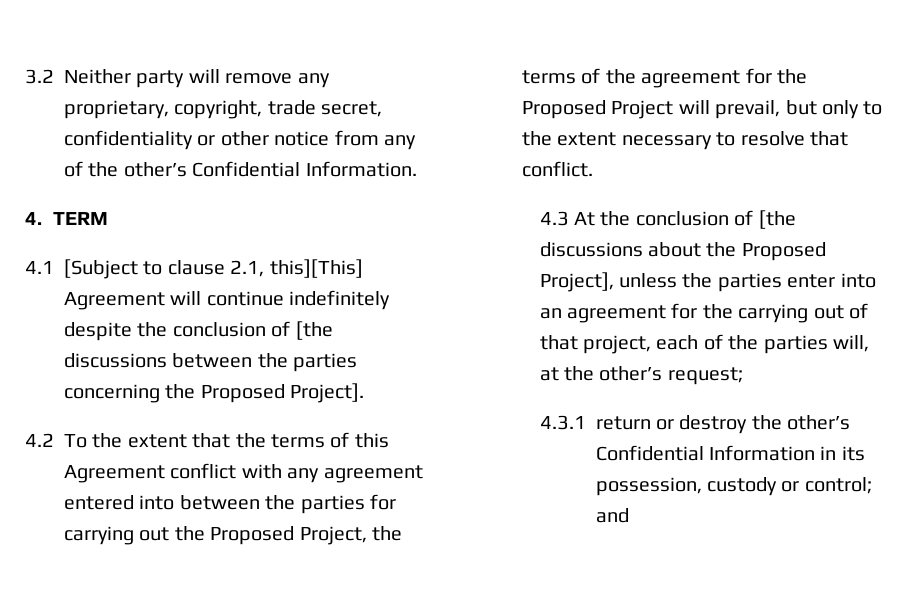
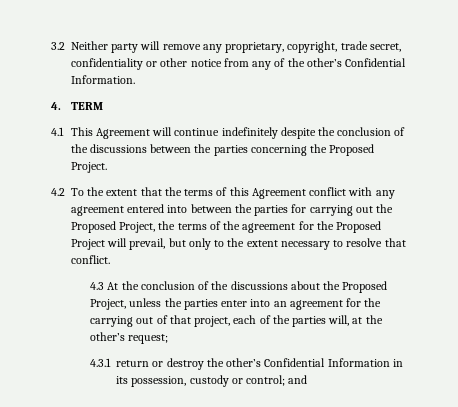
[64,259,363,279] [Subject to clause 2.1, this][This] -> [70,127,93,136] This
[295,321,333,340] [the -> [70,144,88,153] the
[290,383,365,403] Project]. -> [70,162,107,173] Project.
[758,210,796,229] [the -> [211,281,229,290] the
[539,272,614,292] Project], -> [90,299,127,310] Project,

